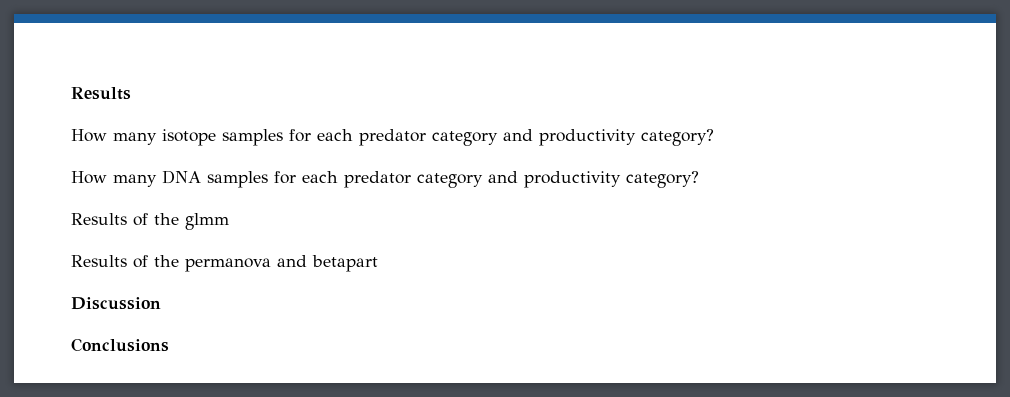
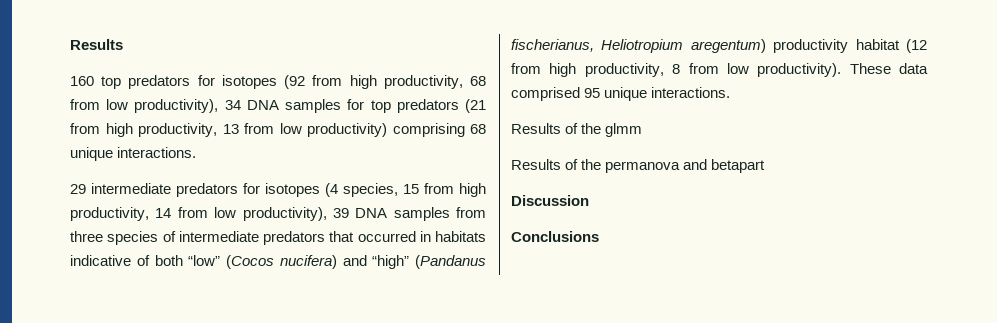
[71,129,714,146] [71,170,699,188] How many isotope samples for each predator category and productivity category? // How many DNA samples for each predator category and productivity category? -> [70,75,487,89] [70,99,487,113] [70,123,486,137] [70,147,197,161] [70,183,486,197] [70,207,486,221] [70,231,486,245] [70,255,486,269] [511,39,927,53] [511,63,928,77] [511,87,731,101] 160 top predators for isotopes (92 from high productivity, 68 from low productivity), 34 DNA samples for top predators (21 from high productivity, 13 from low productivity) comprising 68 unique interactions. // 29 intermediate predators for isotopes (4 species, 15 from high productivity, 14 from low productivity), 39 DNA samples from three species of intermediate predators that occurred in habitats indicative of both “low” (Cocos nucifera) and “high” (Pandanus fischerianus, Heliotropium aregentum) productivity habitat (12 from high productivity, 8 from low productivity). These data comprised 95 unique interactions.

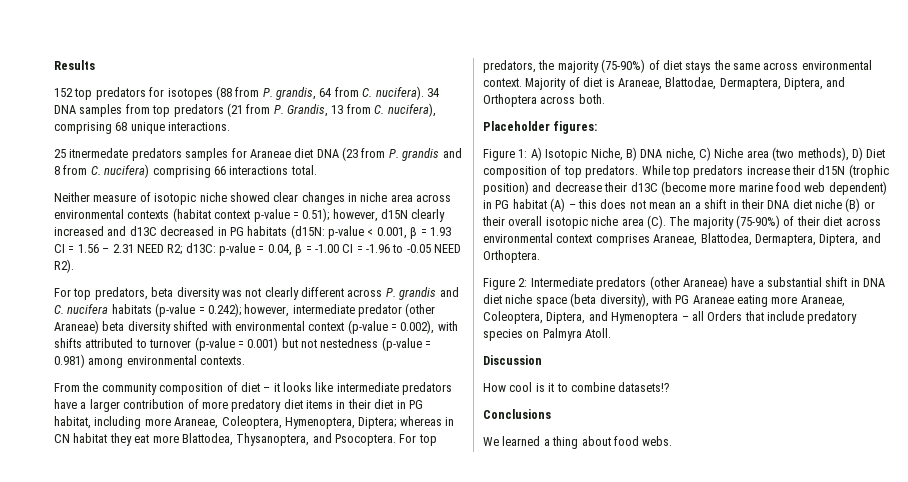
[70,76,94,86] 160 -> [54,88,73,97] 152
[284,75,487,89] [70,99,219,113] (92 from high productivity, 68 from low productivity), -> [215,86,424,100] (88 from P. grandis, 64 from C. nucifera).
[347,99,365,110] for -> [125,104,150,114] from
[105,123,486,137] [70,147,197,161] [70,183,486,197] [70,207,486,221] [70,231,486,245] [70,255,486,269] [511,39,927,53] [511,63,928,77] [511,87,731,101] [511,123,643,137] [511,159,766,173] [511,195,589,206] [511,231,599,242] high productivity, 13 from low productivity) comprising 68 unique interactions. // 29 intermediate predators for isotopes (4 species, 15 from high productivity, 14 from low productivity), 39 DNA samples from three species of intermediate predators that occurred in habitats indicative of both “low” (Cocos nucifera) and “high” (Pandanus fischerianus, Heliotropium aregentum) productivity habitat (12 from high productivity, 8 from low productivity). These data comprised 95 unique interactions. // Results of the glmm // Results of the permanova and betapart // Discussion // Conclusions -> [273,103,436,117] [54,122,231,134] [54,147,462,161] [54,164,317,178] [54,192,452,205] [54,208,446,222] [54,225,451,239] [54,243,462,256] [54,259,74,273] [54,287,459,300] [54,303,436,317] [54,320,458,334] [54,337,432,351] [54,354,246,368] [54,382,453,395] [54,399,423,412] [54,416,454,429] [54,433,437,446] [483,59,872,73] [483,77,846,90] [483,94,605,107] [483,121,598,134] [483,147,886,161] [483,164,889,178] [483,181,887,195] [483,198,875,212] [482,215,881,229] [483,233,881,246] [483,250,540,263] [483,276,886,290] [483,293,845,307] [483,311,858,324] [483,328,612,341] [483,355,542,365] [483,382,670,392] [483,409,551,419] [483,436,673,449] P. Grandis, 13 from C. nucifera), comprising 68 unique interactions. // 25 itnermedate predators samples for Araneae diet DNA (23 from P. grandis and 8 from C. nucifera) comprising 66 interactions total. // Neither measure of isotopic niche showed clear changes in niche area across environmental contexts (habitat context p-value = 0.51); however, d15N clearly increased and d13C decreased in PG habitats (d15N: p-value < 0.001, β = 1.93 CI = 1.56 – 2.31 NEED R2; d13C: p-value = 0.04, β = -1.00 CI = -1.96 to -0.05 NEED R2). // For top predators, beta diversity was not clearly different across P. grandis and C. nucifera habitats (p-value = 0.242); however, intermediate predator (other Araneae) beta diversity shifted with environmental context (p-value = 0.002), with shifts attributed to turnover (p-value = 0.001) but not nestedness (p-value = 0.981) among environmental contexts. // From the community composition of diet – it looks like intermediate predators have a larger contribution of more predatory diet items in their diet in PG habitat, including more Araneae, Coleoptera, Hymenoptera, Diptera; whereas in CN habitat they eat more Blattodea, Thysanoptera, and Psocoptera. For top predators, the majority (75-90%) of diet stays the same across environmental context. Majority of diet is Araneae, Blattodae, Dermaptera, Diptera, and Orthoptera across both. // Placeholder figures: // Figure 1: A) Isotopic Niche, B) DNA niche, C) Niche area (two methods), D) Diet composition of top predators. While top predators increase their d15N (trophic position) and decrease their d13C (become more marine food web dependent) in PG habitat (A) – this does not mean an a shift in their DNA diet niche (B) or their overall isotopic niche area (C). The majority (75-90%) of their diet across environmental context comprises Araneae, Blattodea, Dermaptera, Diptera, and Orthoptera. // Figure 2: Intermediate predators (other Araneae) have a substantial shift in DNA diet niche space (beta diversity), with PG Araneae eating more Araneae, Coleoptera, Diptera, and Hymenoptera – all Orders that include predatory species on Palmyra Atoll. // Discussion // How cool is it to combine datasets!? // Conclusions // We learned a thing about food webs.

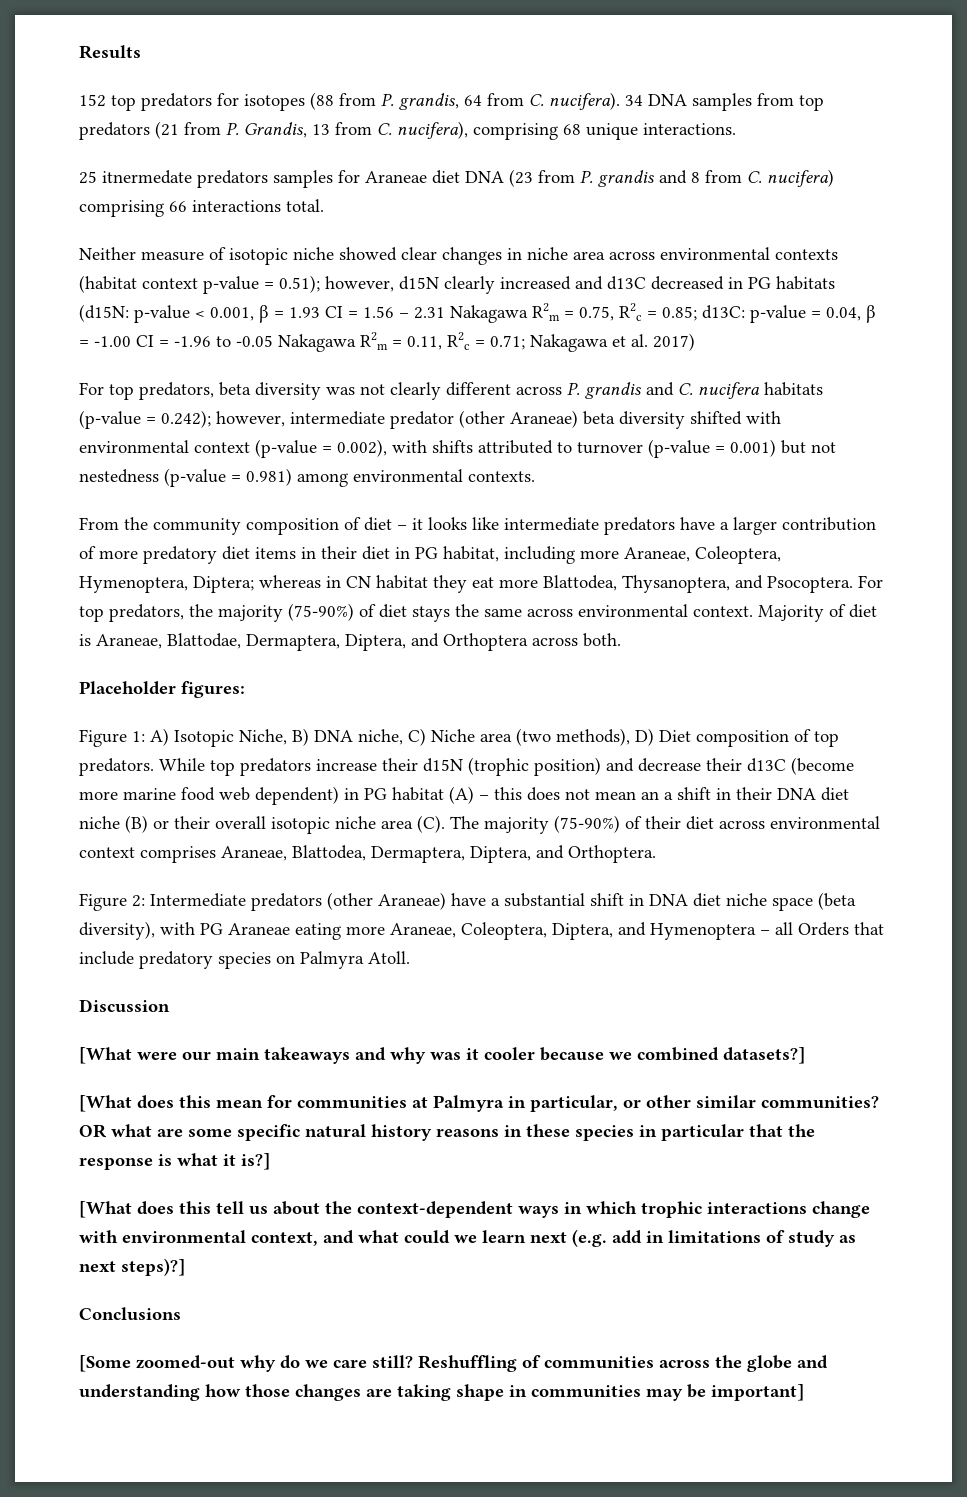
[136,244,183,255] NEED R2; -> [450,303,697,323] Nakagawa R2m = 0.75, R2c = 0.85;
[434,244,462,253] [54,259,74,273] NEED R2). -> [278,332,695,352] Nakagawa R2m = 0.11, R2c = 0.71; Nakagawa et al. 2017)
[483,382,670,392] [483,409,551,419] [483,436,673,449] How cool is it to combine datasets!? // Conclusions // We learned a thing about food webs. -> [79,1047,805,1064] [79,1095,879,1112] [79,1124,815,1141] [79,1153,270,1170] [79,1201,870,1218] [79,1229,856,1247] [79,1258,185,1276] [79,1307,181,1321] [79,1355,828,1372] [79,1384,804,1401] [What were our main takeaways and why was it cooler because we combined datasets?] // [What does this mean for communities at Palmyra in particular, or other similar communities? OR what are some specific natural history reasons in these species in particular that the response is what it is?] // [What does this tell us about the context-dependent ways in which trophic interactions change with environmental context, and what could we learn next (e.g. add in limitations of study as next steps)?] // Conclusions // [Some zoomed-out why do we care still? Reshuffling of communities across the globe and understanding how those changes are taking shape in communities may be important]

